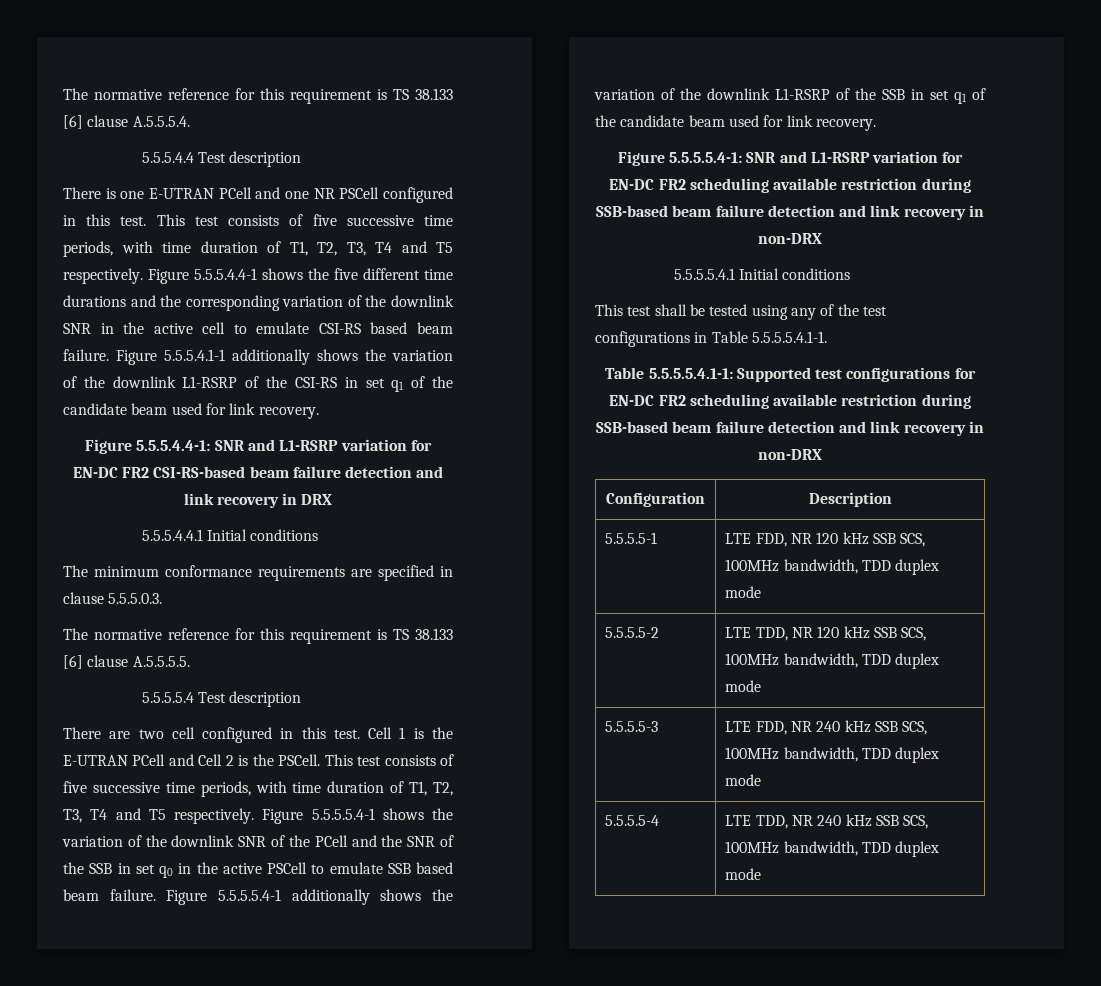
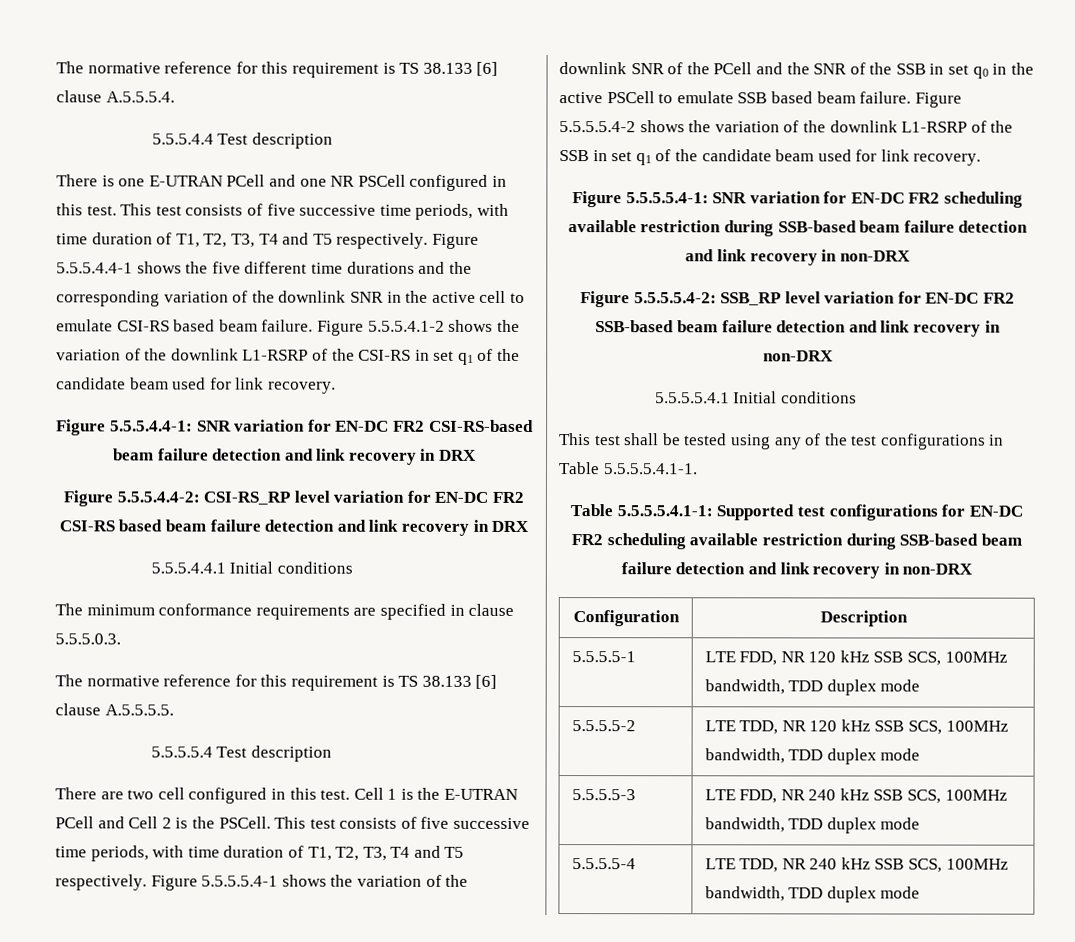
[164,349,310,365] 5.5.5.4.1-1 additionally -> [367,320,445,332] 5.5.5.4.1-2
[248,439,339,451] and L1-RSRP -> (232, 426) none
(333, 499) none -> [62,490,525,507] [58,519,530,536] // Figure 5.5.5.4.4-2: CSI-RS_RP level variation for EN-DC FR2 CSI-RS based beam failure detection and link recovery in DRX
[218,889,370,905] 5.5.5.5.4-1 additionally -> [559,121,636,133] 5.5.5.5.4-2
[779,151,870,163] and L1-RSRP -> (748, 198) none
(822, 238) none -> [579,291,1016,308] [595,320,1001,337] [762,350,834,362] // Figure 5.5.5.5.4-2: SSB_RP level variation for EN-DC FR2 SSB-based beam failure detection and link recovery in non-DRX

